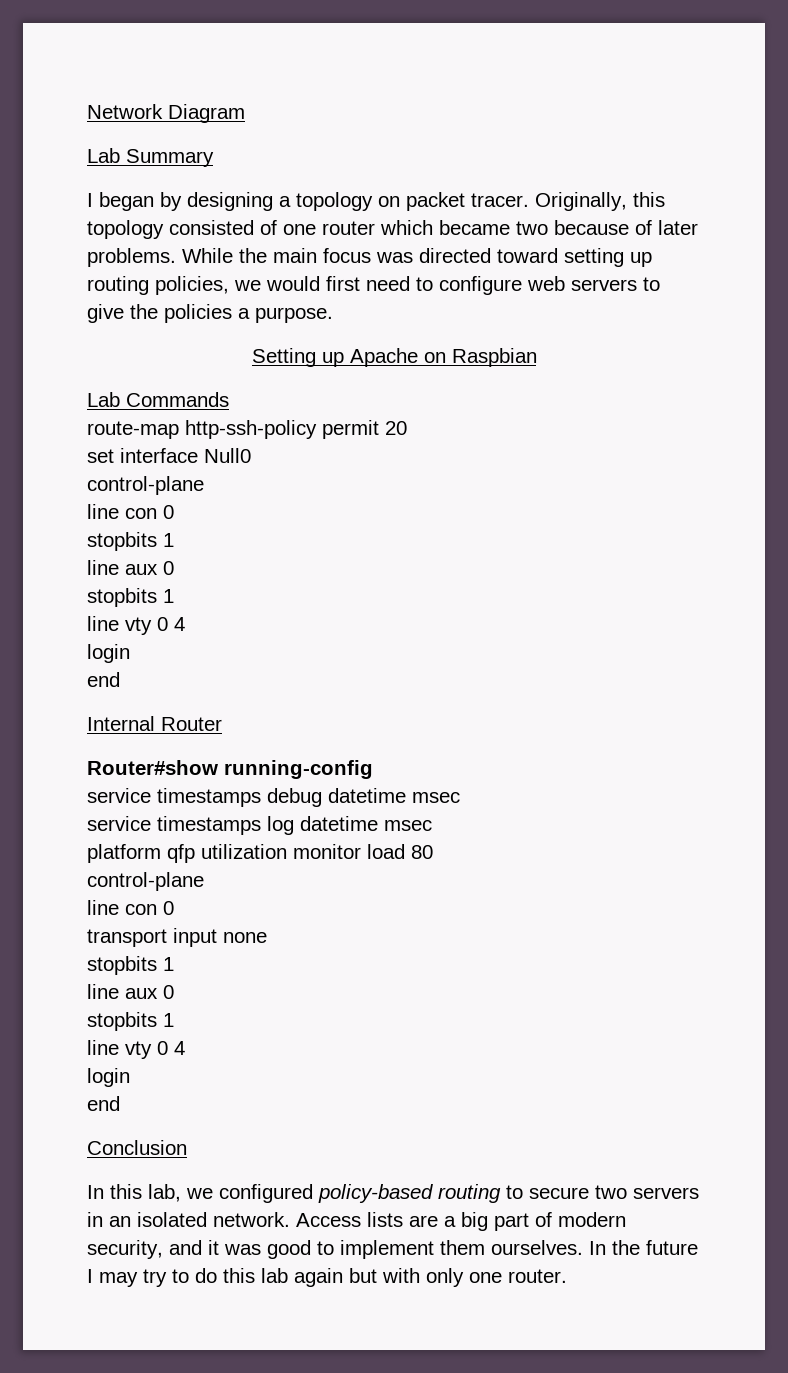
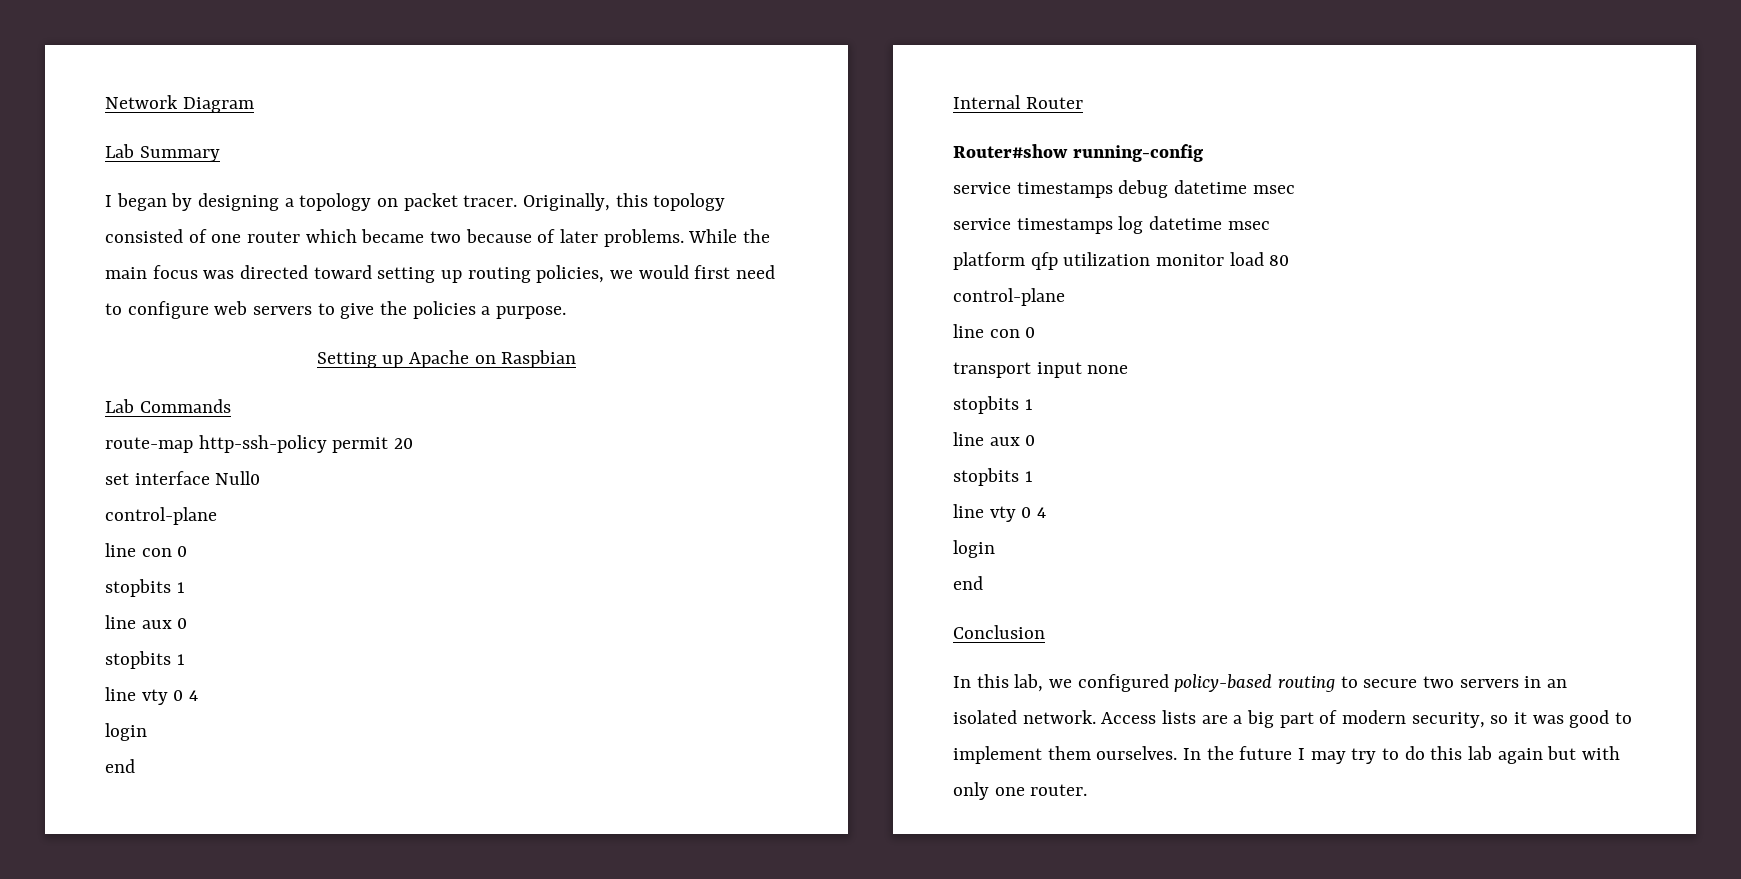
[169,1240,202,1255] and -> [1490,715,1509,724] so

